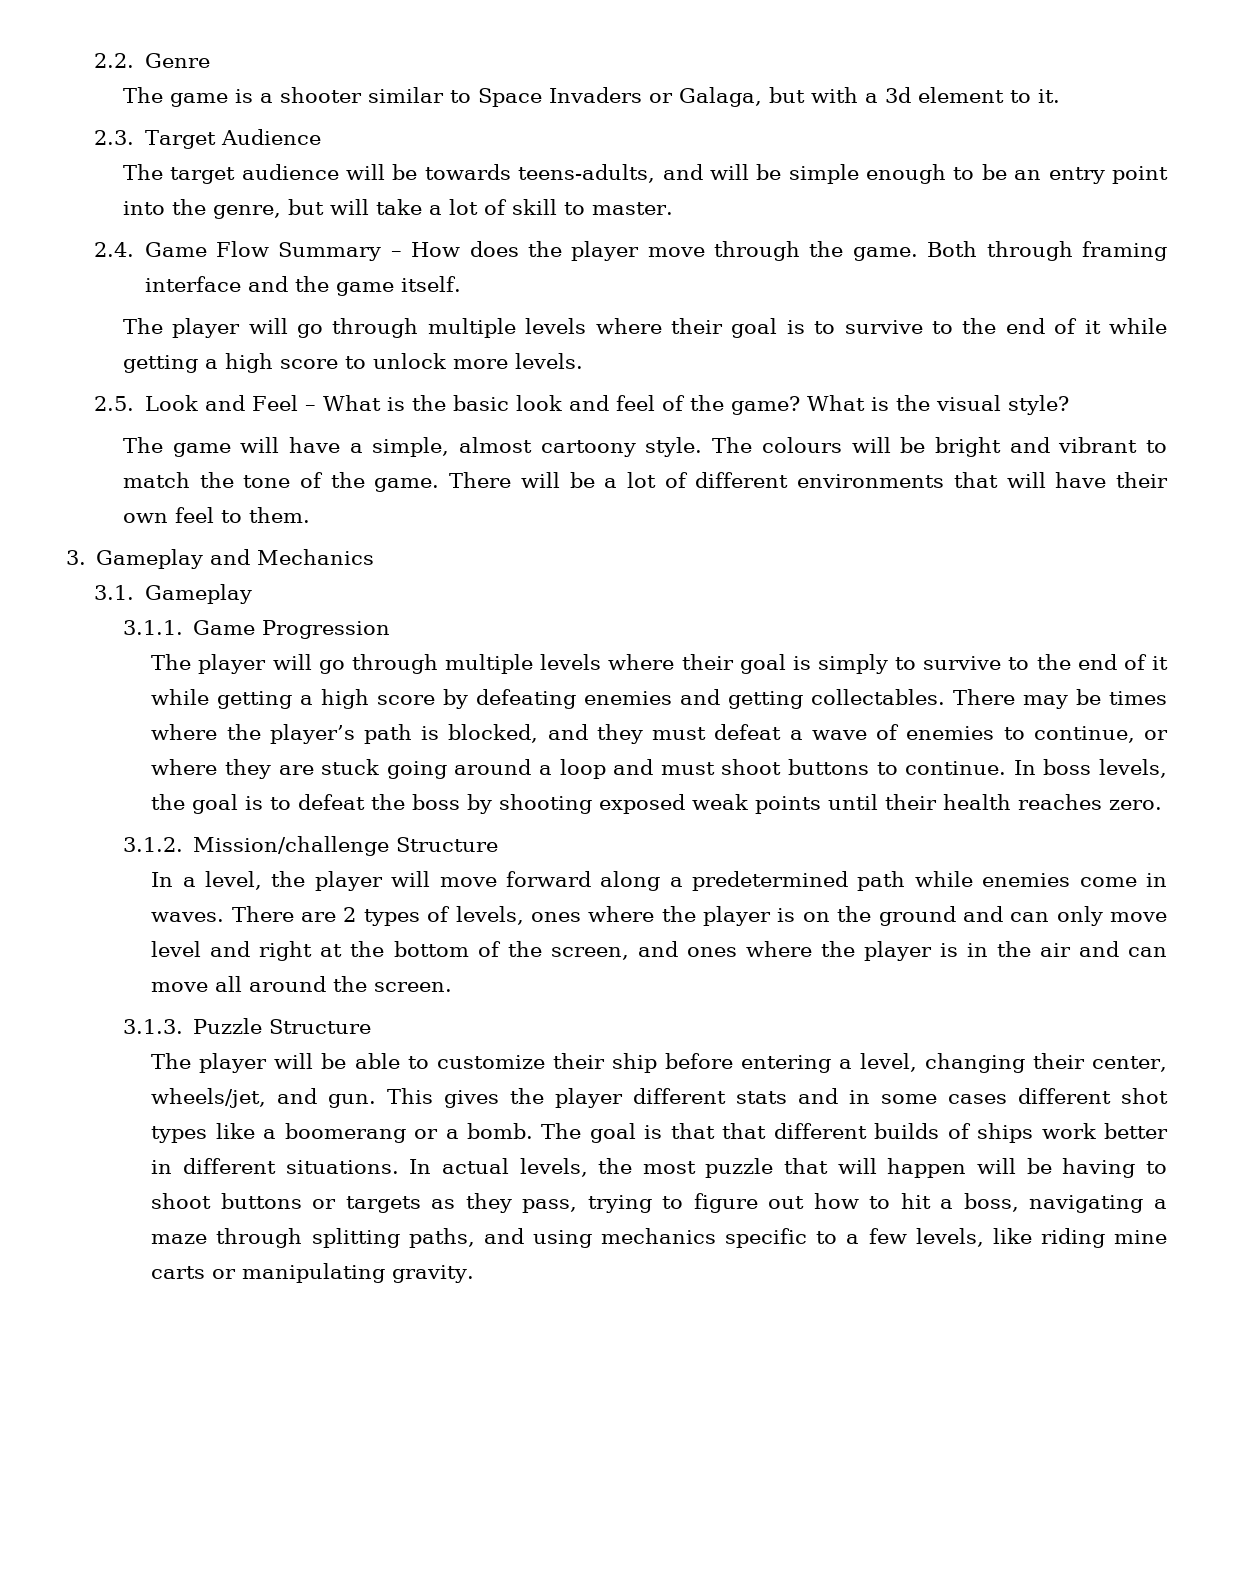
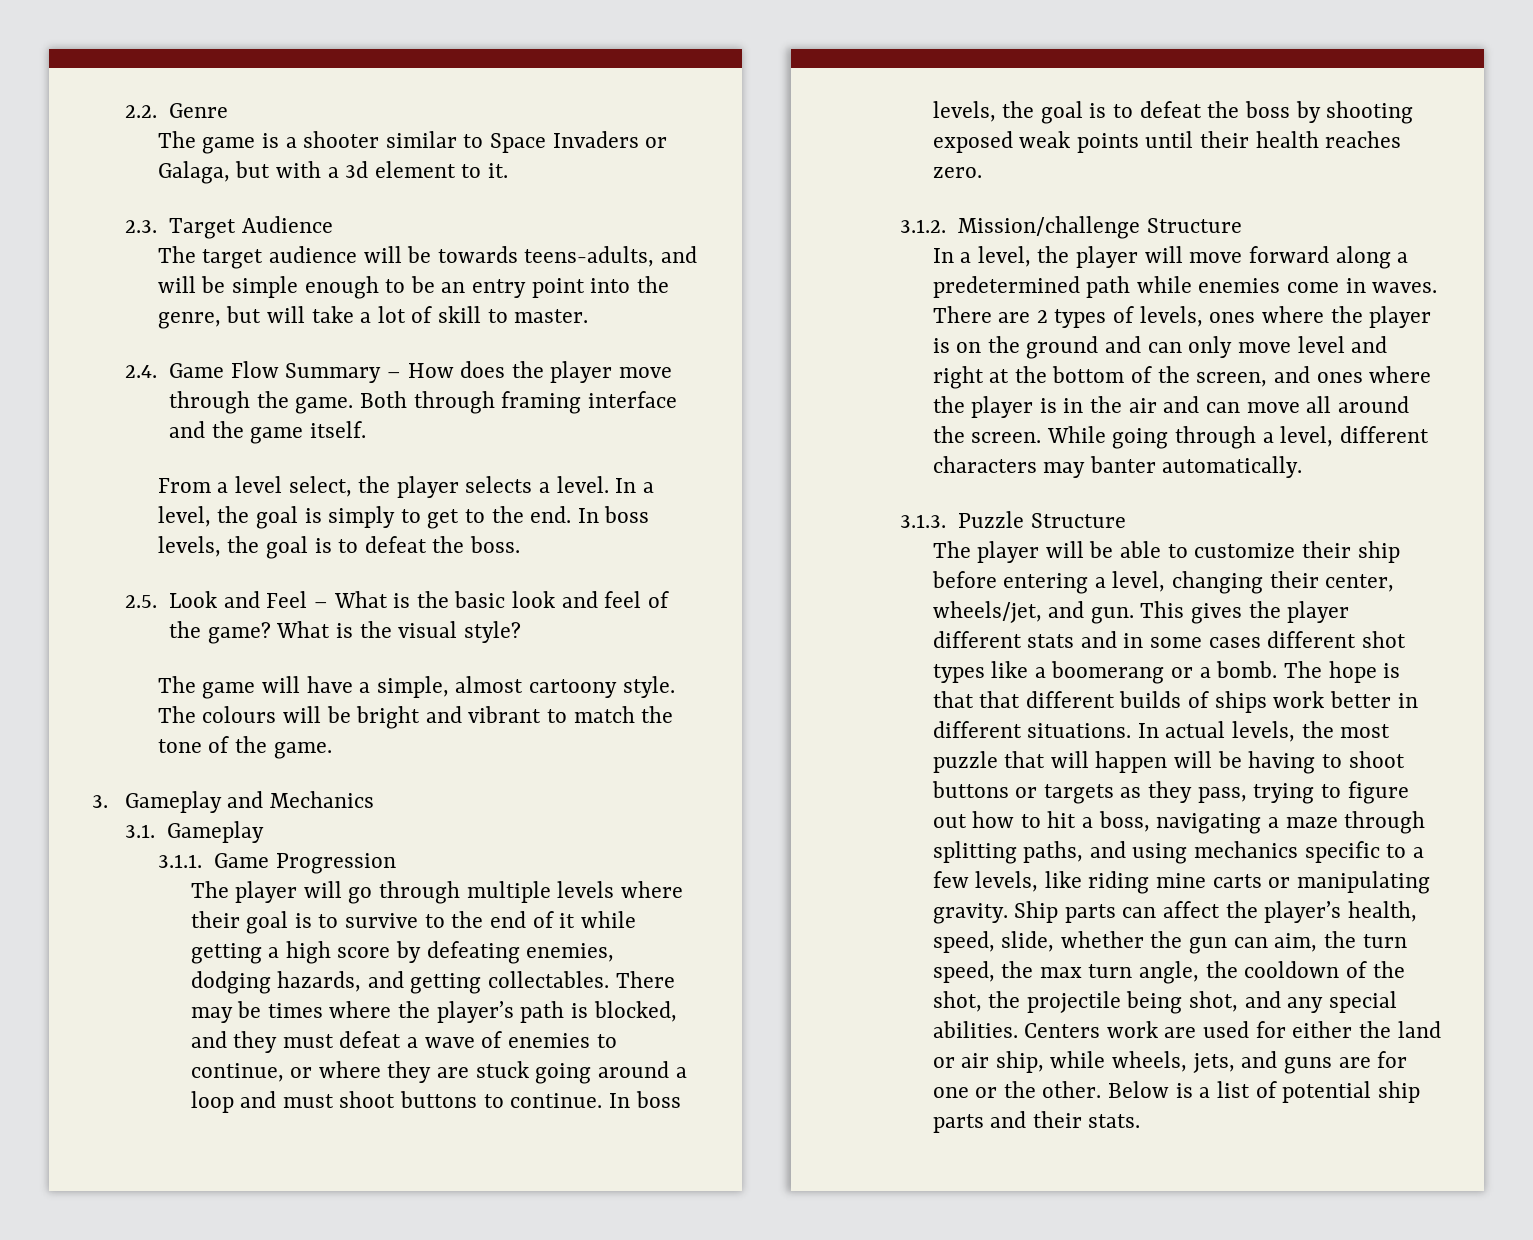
[122,318,1167,338] [122,353,583,373] The player will go through multiple levels where their goal is to survive to the end of it while getting a high score to unlock more levels. -> [157,476,654,498] [157,506,650,529] [157,536,521,559] From a level select, the player selects a level. In a level, the goal is simply to get to the end. In boss levels, the goal is to defeat the boss.
[449,472,1169,488] [122,507,310,523] There will be a lot of different environments that will have their own feel to them. -> (332, 750) none
[817,654,888,674] simply -> (312, 920) none
[584,691,673,705] enemies -> [526,943,615,962] [190,971,362,994] enemies, dodging hazards,
(453, 987) none -> [1046,426,1429,449] [932,456,1303,478] While going through a level, different characters may banter automatically.
[589,1123,636,1143] goal -> [1328,661,1377,683] hope
(475, 1274) none -> [1014,901,1417,923] [932,931,1407,954] [932,961,1405,984] [932,991,1397,1014] [932,1021,1441,1038] [932,1051,1408,1074] [932,1081,1420,1103] [932,1111,1141,1133] Ship parts can affect the player’s health, speed, slide, whether the gun can aim, the turn speed, the max turn angle, the cooldown of the shot, the projectile being shot, and any special abilities. Centers work are used for either the land or air ship, while wheels, jets, and guns are for one or the other. Below is a list of potential ship parts and their stats.

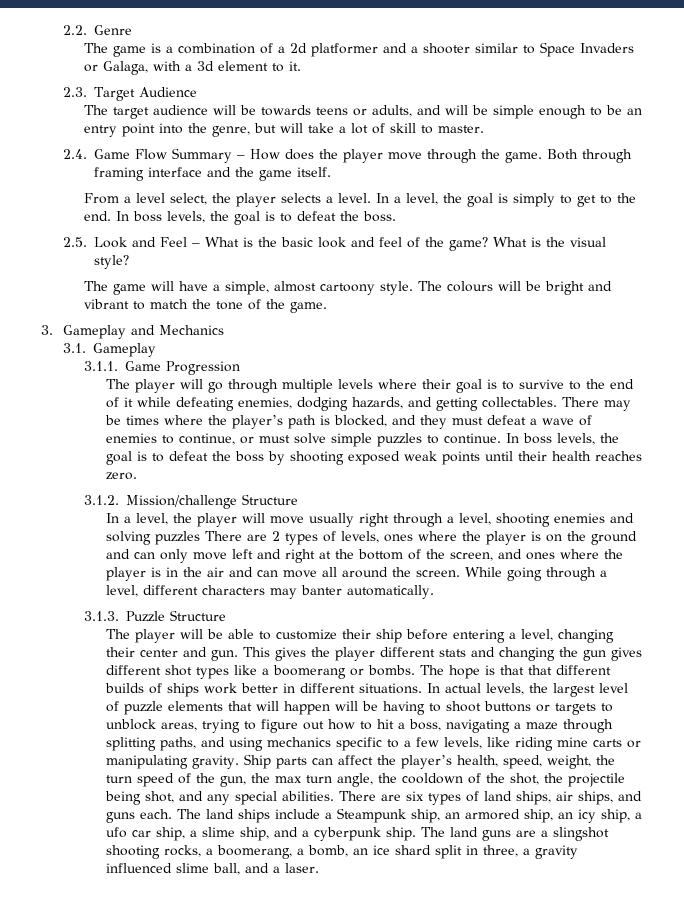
(297, 142) none -> [178,43,419,57] combination of a 2d platformer and a
[235,161,271,178] but -> (149, 68) none
[524,246,655,267] teens-adults, -> [316,105,413,117] teens or adults,
[190,941,422,964] getting a high score by -> (172, 402) none
[318,1061,687,1084] [190,1091,478,1113] where they are stuck going around a loop and must shoot buttons -> [259,433,423,447] must solve simple puzzles
[1248,246,1409,269] [932,276,1438,298] forward along a predetermined path while enemies come in waves. -> [309,513,635,527] [106,531,201,545] usually right through a level, shooting enemies and solving puzzles
[1297,336,1345,353] level -> [232,549,254,559] left
[1325,574,1395,592] [932,601,1042,623] center, wheels/jet, -> [140,649,179,657] center
[1123,633,1261,648] in some cases -> [499,647,643,661] changing the gun gives
[1199,661,1278,678] a bomb. -> [368,665,416,676] bombs.
[1340,724,1391,738] [932,751,998,773] most puzzle -> [553,683,629,697] [106,701,224,715] largest level of puzzle elements
[1120,781,1247,803] as they pass, -> [601,703,614,712] [106,719,198,731] to unblock areas,
[1001,931,1407,954] [932,961,995,983] slide, whether the gun can aim, the turn speed, -> [547,755,616,769] [106,773,247,787] weight, the turn speed of the gun,
[1024,1021,1441,1038] [932,1051,1408,1074] [932,1081,1420,1103] [932,1111,1141,1133] Centers work are used for either the land or air ship, while wheels, jets, and guns are for one or the other. Below is a list of potential ship parts and their stats. -> [339,791,643,805] [106,808,643,823] [106,827,610,841] [106,845,579,859] [106,863,320,875] There are six types of land ships, air ships, and guns each. The land ships include a Steampunk ship, an armored ship, an icy ship, a ufo car ship, a slime ship, and a cyberpunk ship. The land guns are a slingshot shooting rocks, a boomerang, a bomb, an ice shard split in three, a gravity influenced slime ball, and a laser.

